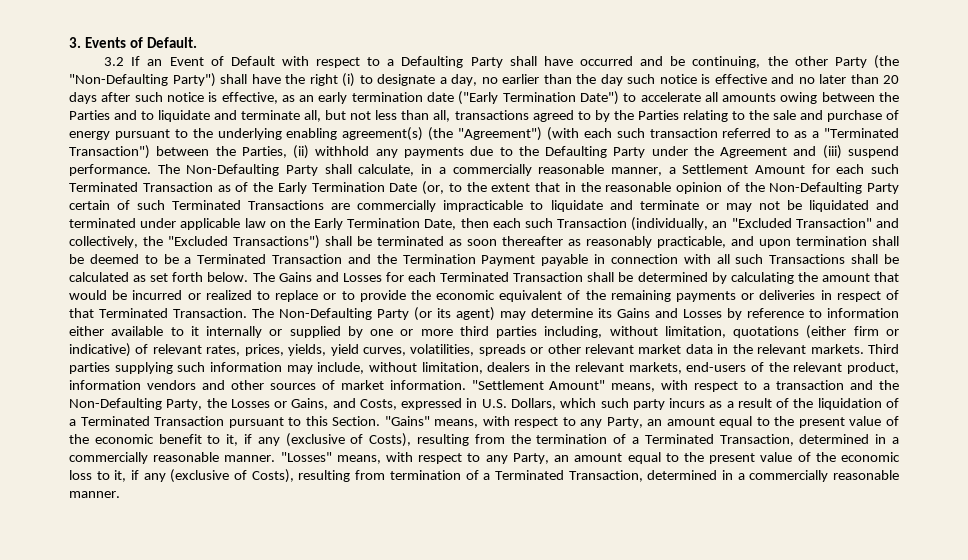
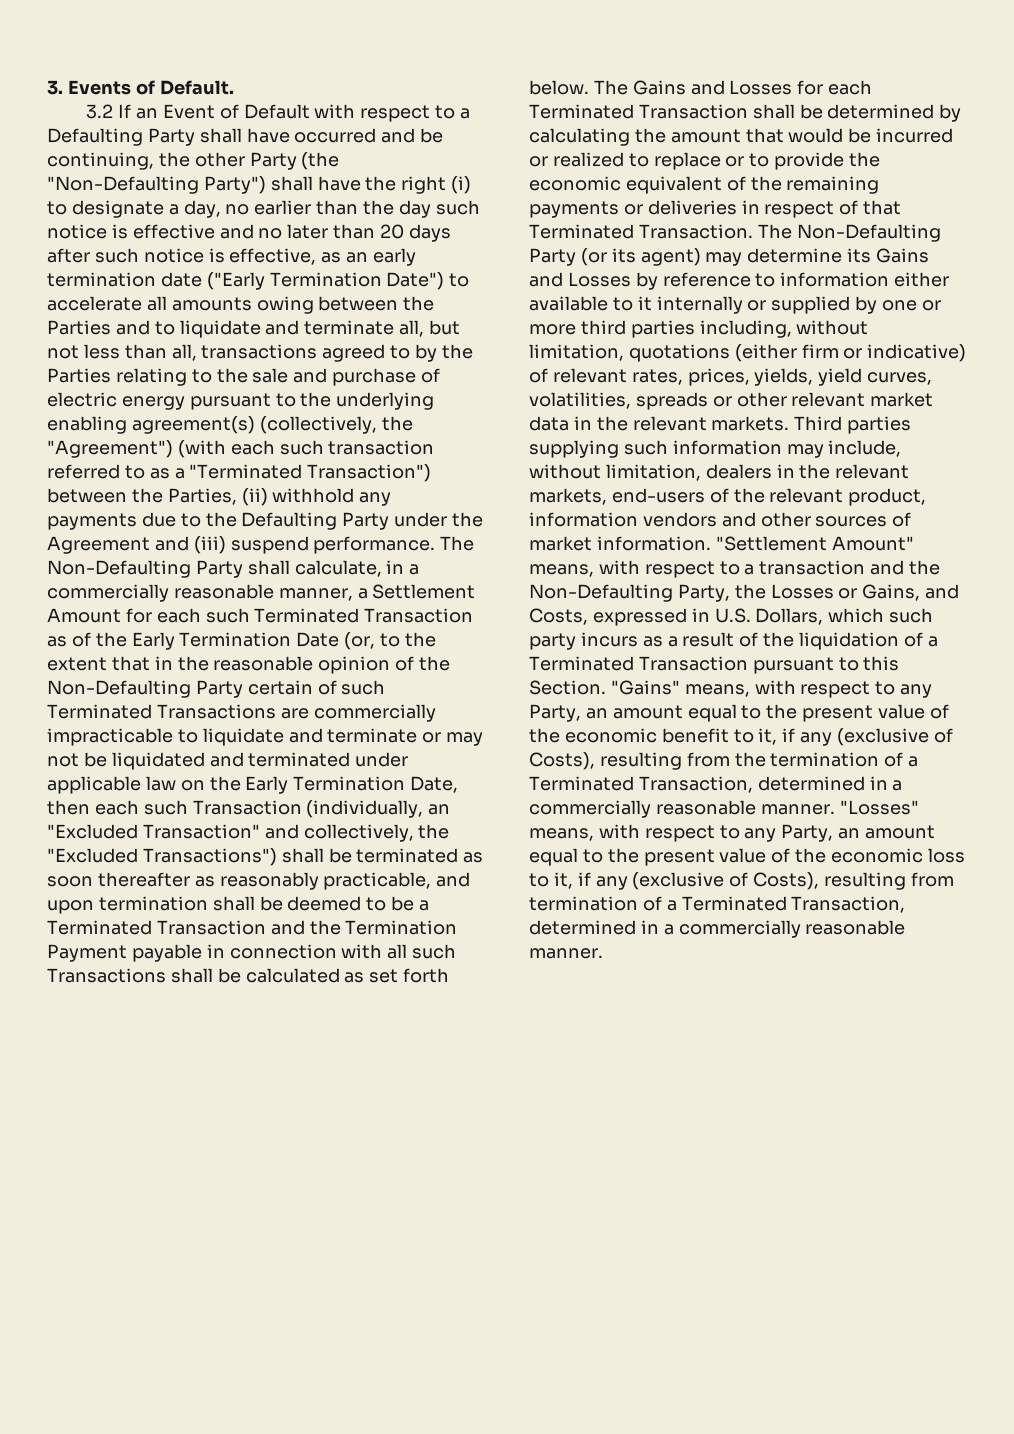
(899, 115) none -> [47,392,117,407] electric
[428,127,454,141] (the -> [259,416,413,434] (collectively, the

